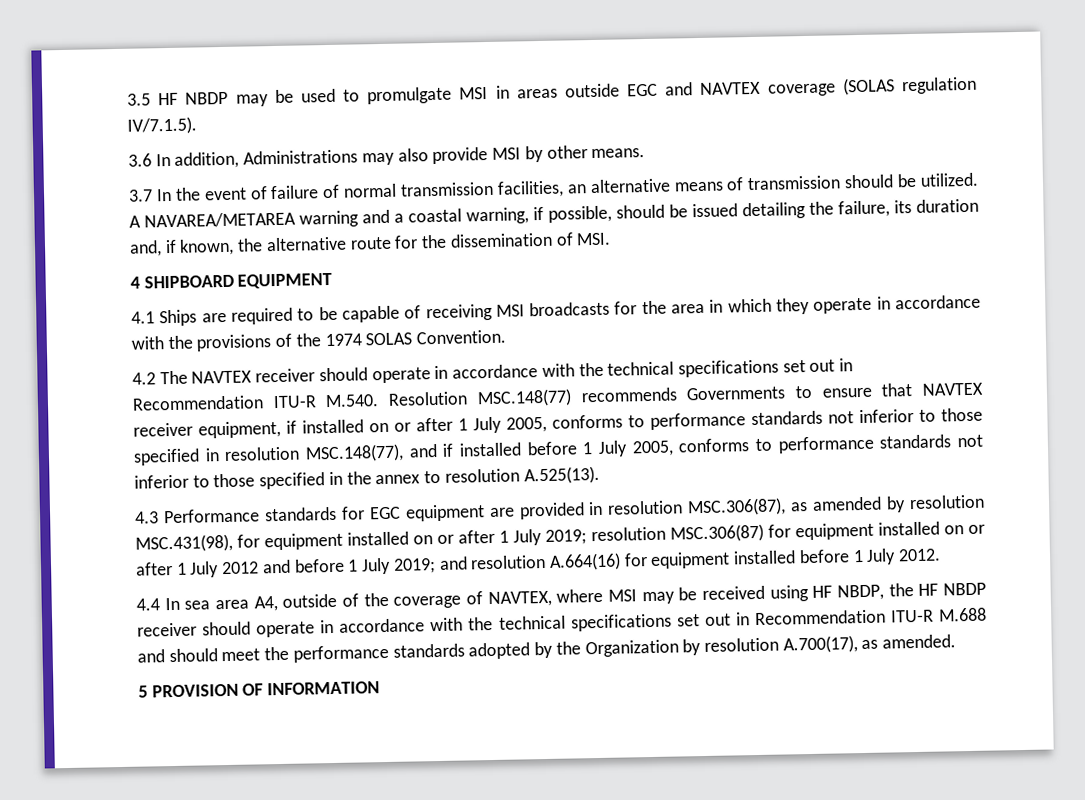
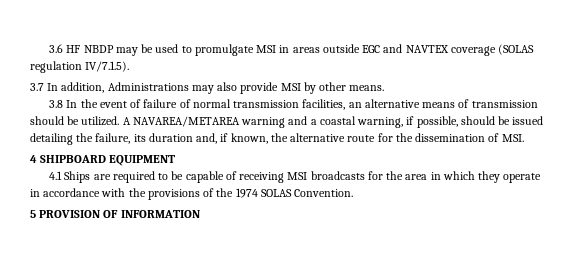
[127,93,151,106] 3.5 -> [49,44,64,53] 3.6
[128,153,152,167] 3.6 -> [30,83,44,91] 3.7
[128,189,153,202] 3.7 -> [49,100,64,108] 3.8
[132,358,854,385] [132,382,984,411] [133,407,983,439] [133,434,983,466] [134,465,600,490] [135,494,986,524] [135,521,985,553] [135,548,942,578] [136,582,986,612] [137,607,987,638] [137,634,957,663] // 4.2 The NAVTEX receiver should operate in accordance with the technical specifications set out in Recommendation ITU-R M.540. Resolution MSC.148(77) recommends Governments to ensure that NAVTEX receiver equipment, if installed on or after 1 July 2005, conforms to performance standards not inferior to those specified in resolution MSC.148(77), and if installed before 1 July 2005, conforms to performance standards not inferior to those specified in the annex to resolution A.525(13). // 4.3 Performance standards for EGC equipment are provided in resolution MSC.306(87), as amended by resolution MSC.431(98), for equipment installed on or after 1 July 2019; resolution MSC.306(87) for equipment installed on or after 1 July 2012 and before 1 July 2019; and resolution A.664(16) for equipment installed before 1 July 2012. // 4.4 In sea area A4, outside of the coverage of NAVTEX, where MSI may be received using HF NBDP, the HF NBDP receiver should operate in accordance with the technical specifications set out in Recommendation ITU-R M.688 and should meet the performance standards adopted by the Organization by resolution A.700(17), as amended. -> (354, 193) none

